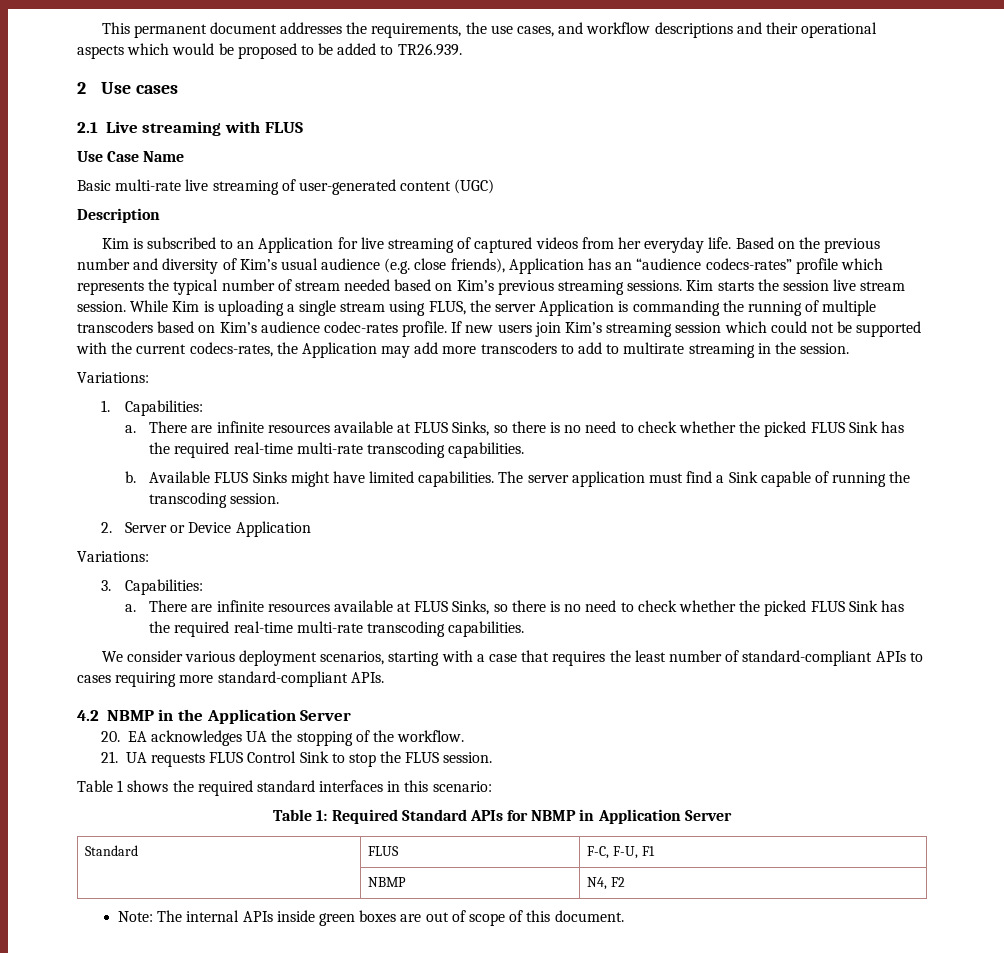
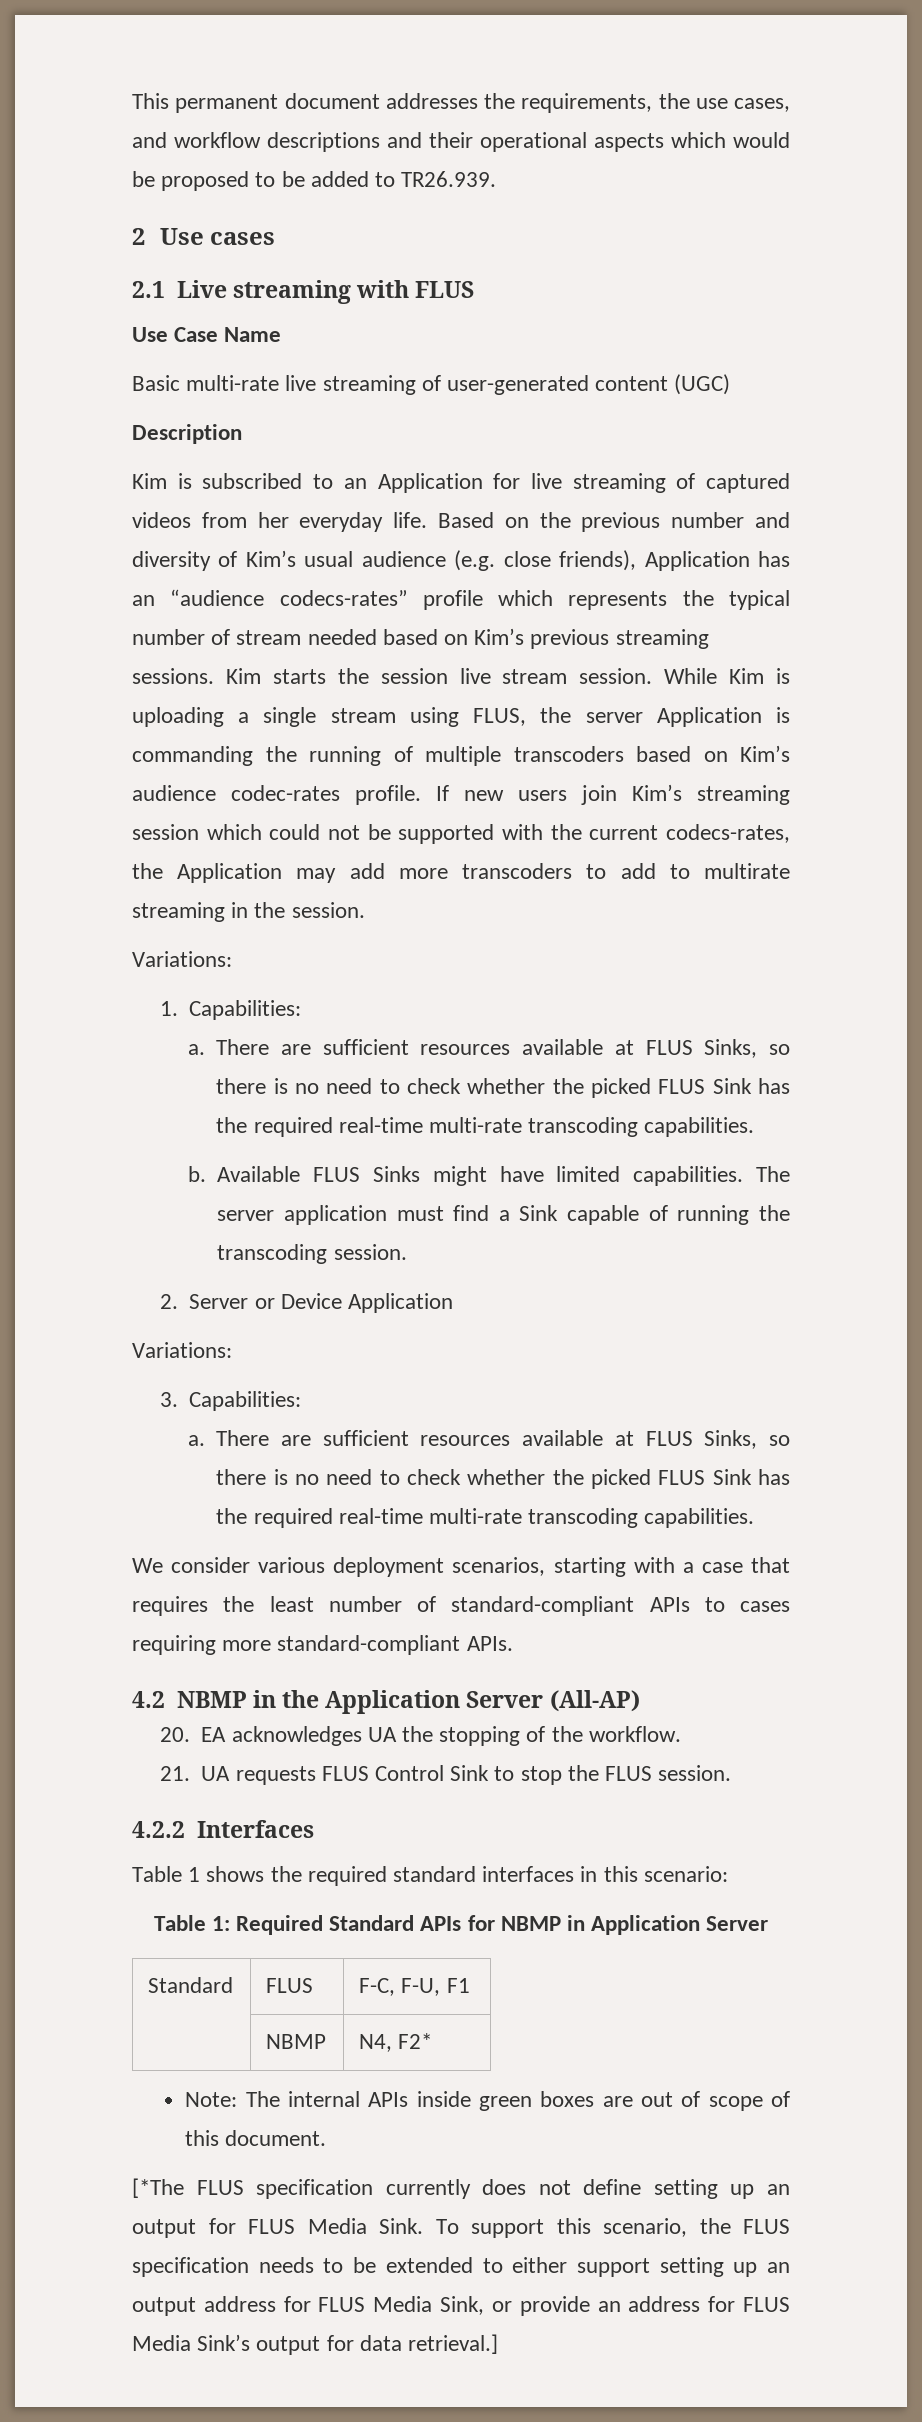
[216,421,264,433] infinite -> [322,1039,409,1055] sufficient
[216,600,264,612] infinite -> [322,1430,409,1446] sufficient
(352, 715) none -> [549,1690,640,1712] (All-AP)
(493, 757) none -> [132,1820,314,1838] // 4.2.2 Interfaces
[610,877,625,887] F2 -> [398,2033,433,2049] F2*
(624, 916) none -> [132,2178,790,2199] [132,2218,790,2238] [132,2257,790,2277] [132,2296,790,2316] [132,2334,499,2355] // [*The FLUS specification currently does not define setting up an output for FLUS Media Sink. To support this scenario, the FLUS specification needs to be extended to either support setting up an output address for FLUS Media Sink, or provide an address for FLUS Media Sink’s output for data retrieval.]

